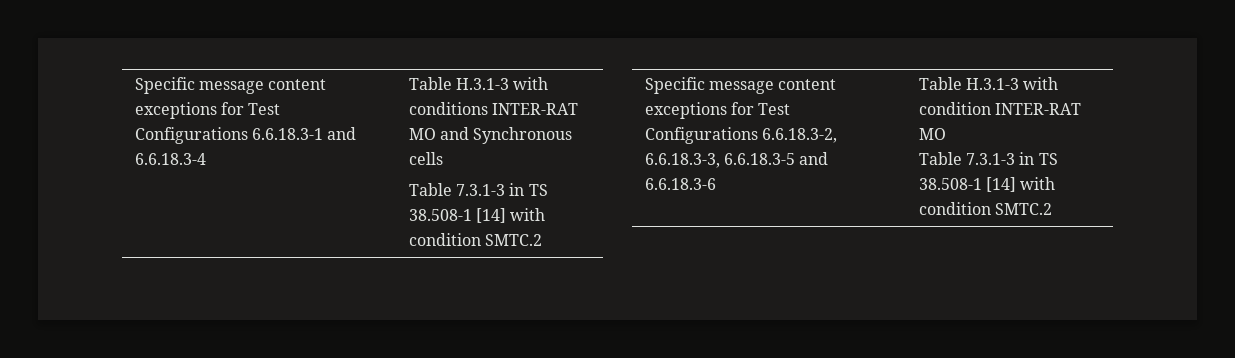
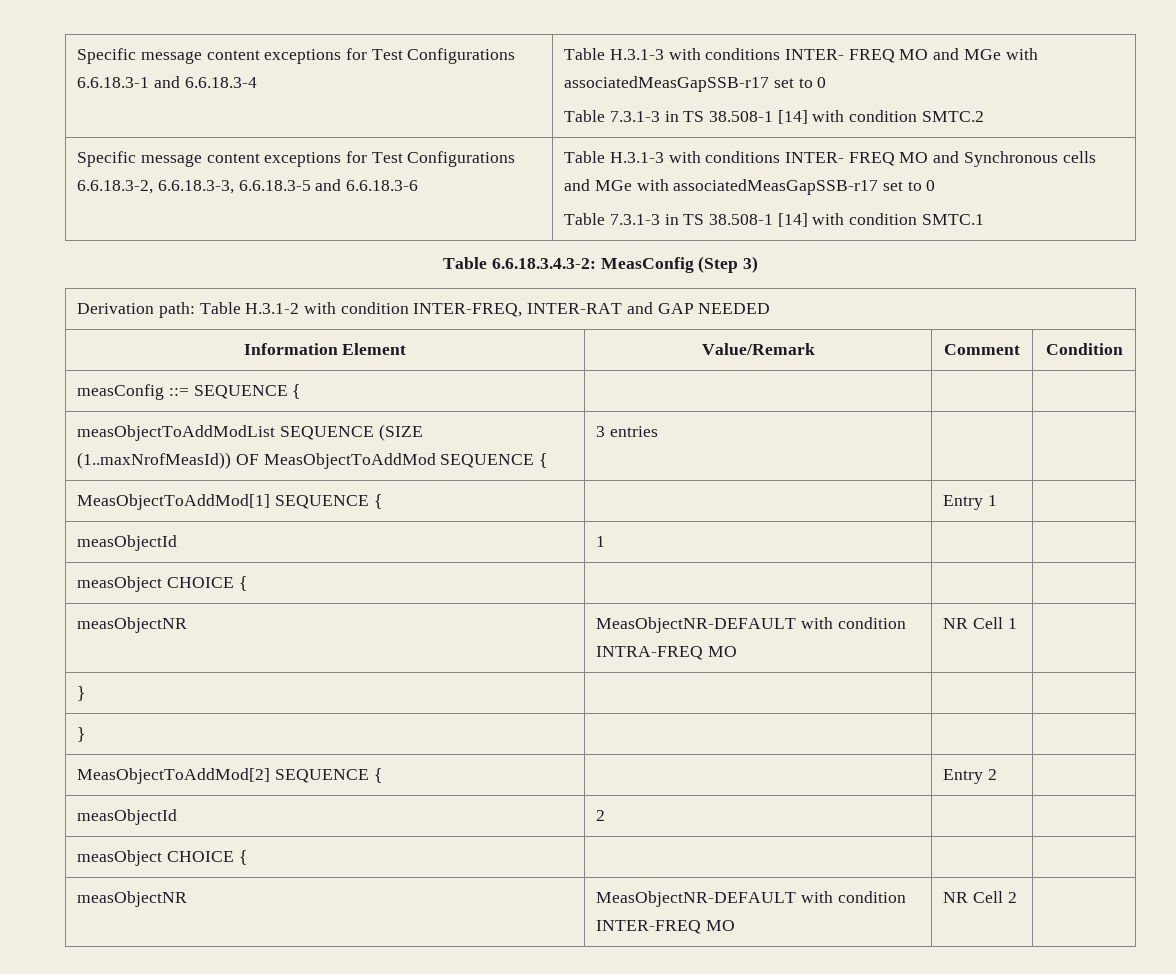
[491,103,578,115] [408,127,573,144] [408,152,443,165] INTER-RAT MO and Synchronous cells -> [785,48,1038,63] [564,76,827,92] INTER- FREQ MO and MGe with associatedMeasGapSSB-r17 set to 0
[918,102,1081,115] [918,128,946,140] [918,152,1058,165] [918,177,1056,192] [918,202,1052,215] condition INTER-RAT MO // Table 7.3.1-3 in TS 38.508-1 [14] with condition SMTC.2 -> [705,151,1096,167] [564,179,936,195] [564,213,984,227] [443,256,758,273] [77,302,771,318] [243,343,407,355] [701,343,815,355] [944,344,1020,355] [1045,343,1123,355] [77,384,301,400] [77,424,423,441] [77,452,548,469] [596,426,658,437] [77,494,382,510] [943,495,997,510] [77,535,178,551] [596,536,606,547] [77,576,247,592] [77,617,188,633] [596,617,906,633] [596,646,737,660] [943,617,1017,629] [77,686,86,701] [77,727,86,742] [77,768,382,784] [943,769,997,784] [77,809,178,825] [596,810,606,821] [77,850,247,866] [77,891,188,907] [596,891,906,907] [596,920,735,934] [943,891,1017,903] conditions INTER- FREQ MO and Synchronous cells and MGe with associatedMeasGapSSB-r17 set to 0 // Table 7.3.1-3 in TS 38.508-1 [14] with condition SMTC.1 // Table 6.6.18.3.4.3-2: MeasConfig (Step 3) // Derivation path: Table H.3.1-2 with condition INTER-FREQ, INTER-RAT and GAP NEEDED // Information Element | Value/Remark | Comment | Condition // measConfig ::= SEQUENCE { | | | // measObjectToAddModList SEQUENCE (SIZE (1..maxNrofMeasId)) OF MeasObjectToAddMod SEQUENCE { | 3 entries | | // MeasObjectToAddMod[1] SEQUENCE { | | Entry 1 | // measObjectId | 1 | | // measObject CHOICE { | | | // measObjectNR | MeasObjectNR-DEFAULT with condition INTRA-FREQ MO | NR Cell 1 | // } | | | // } | | | // MeasObjectToAddMod[2] SEQUENCE { | | Entry 2 | // measObjectId | 2 | | // measObject CHOICE { | | | // measObjectNR | MeasObjectNR-DEFAULT with condition INTER-FREQ MO | NR Cell 2 |

